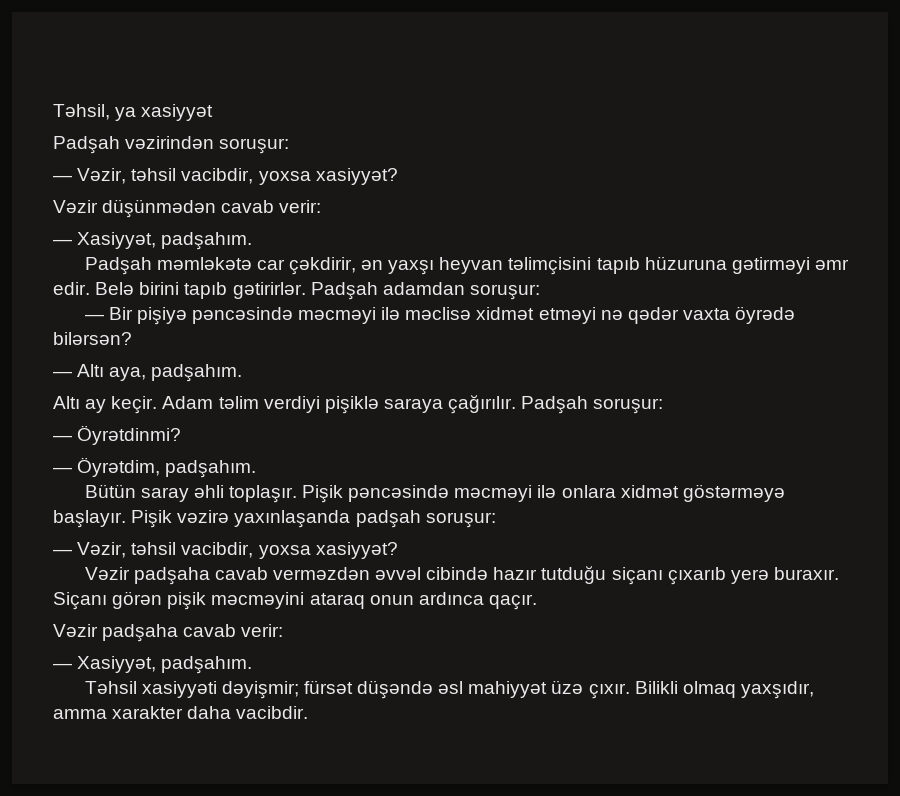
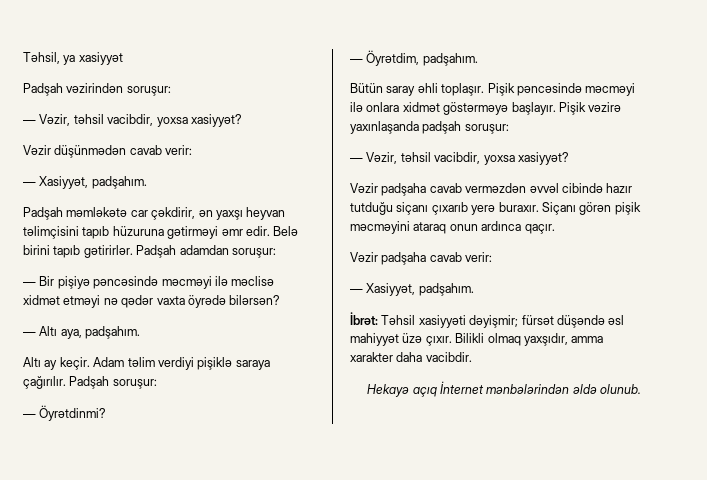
(253, 665) none -> [350,312,378,325] İbrət:
(309, 712) none -> [367,381,641,397] // Hekayə açıq İnternet mənbələrindən əldə olunub.

